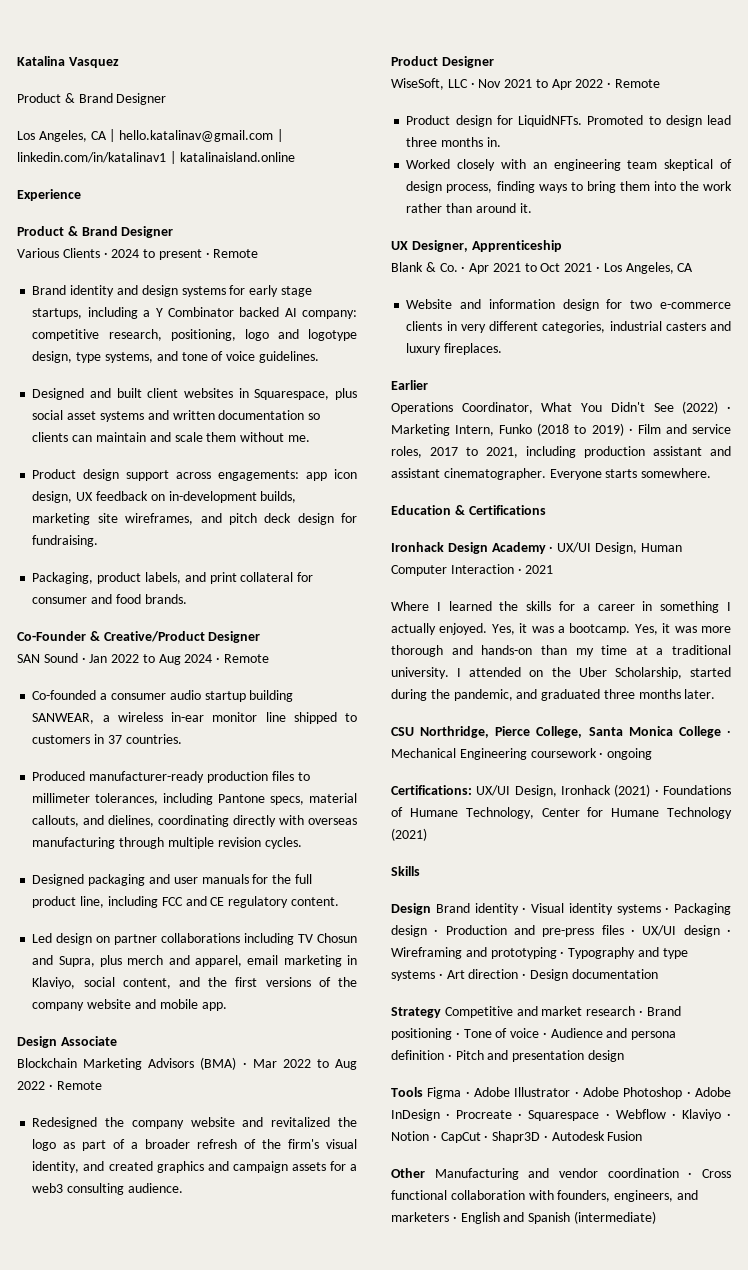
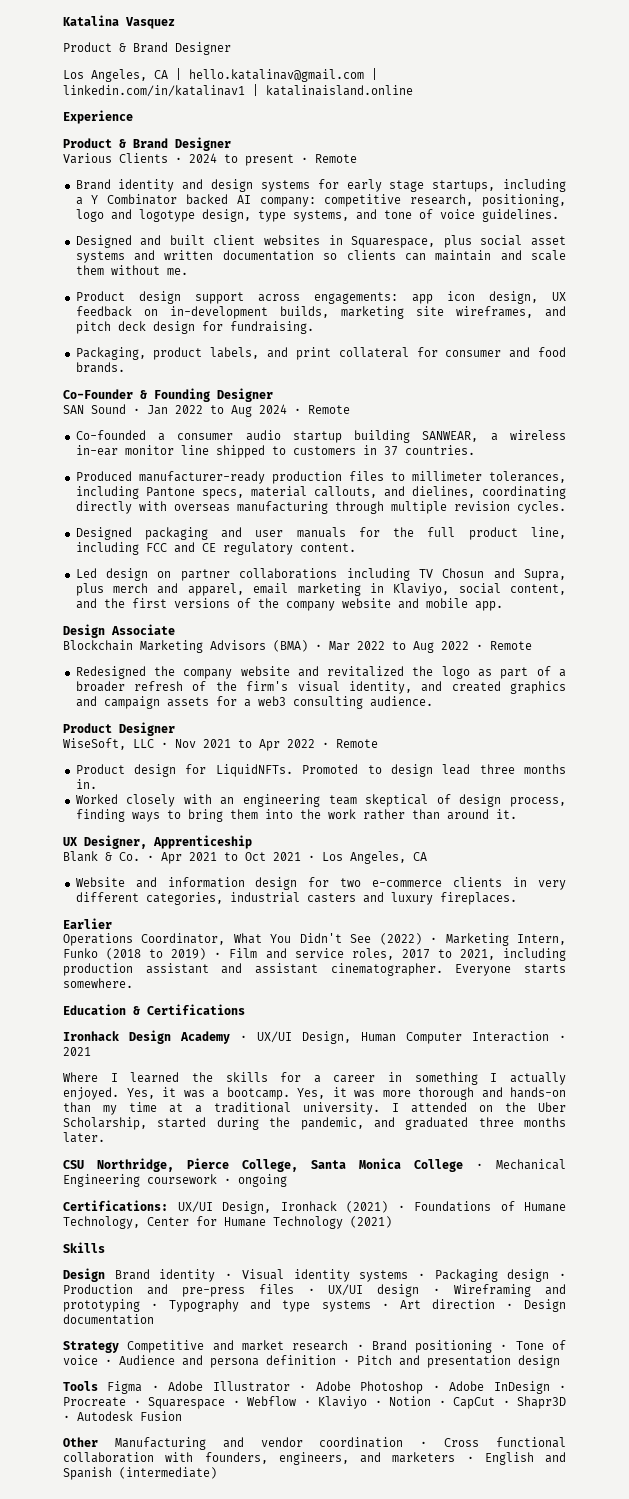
[103,631,205,642] Creative/Product -> [154,388,210,402] Founding

